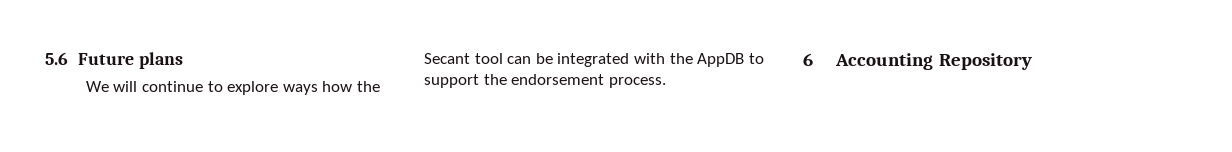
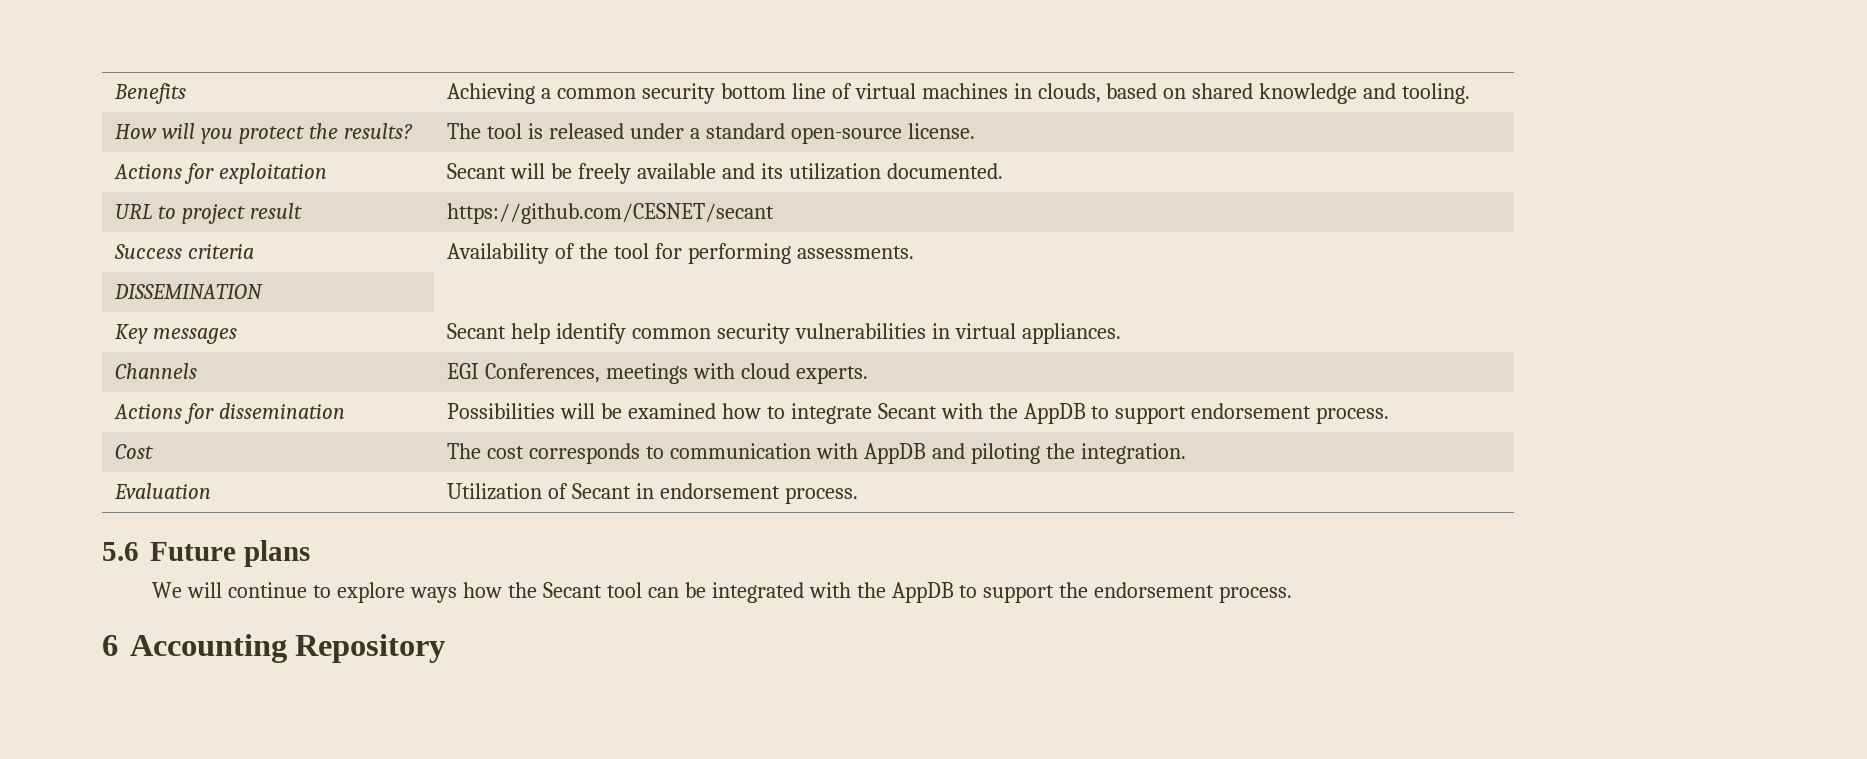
(45, 58) none -> [114,83,187,104] [447,83,1471,104] [115,123,413,144] [447,123,975,144] [114,163,327,184] [447,163,1003,184] [115,203,302,224] [447,203,775,224] [114,244,255,259] [447,243,914,264] [114,284,264,299] [115,324,238,344] [447,323,1121,344] [115,363,198,379] [447,363,868,384] [114,403,345,424] [447,403,1390,424] [115,444,154,459] [447,443,1186,464] [114,483,212,499] [447,483,858,504] Benefits | Achieving a common security bottom line of virtual machines in clouds, based on shared knowledge and tooling. // How will you protect the results? | The tool is released under a standard open-source license. // Actions for exploitation | Secant will be freely available and its utilization documented. // URL to project result | https://github.com/CESNET/secant // Success criteria | Availability of the tool for performing assessments. // DISSEMINATION // Key messages | Secant help identify common security vulnerabilities in virtual appliances. // Channels | EGI Conferences, meetings with cloud experts. // Actions for dissemination | Possibilities will be examined how to integrate Secant with the AppDB to support endorsement process. // Cost | The cost corresponds to communication with AppDB and piloting the integration. // Evaluation | Utilization of Secant in endorsement process. //

